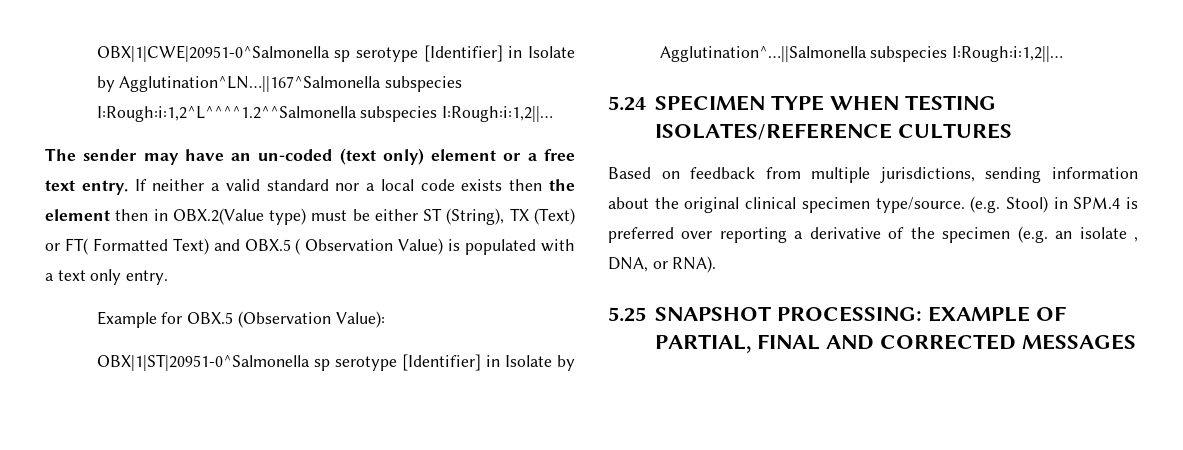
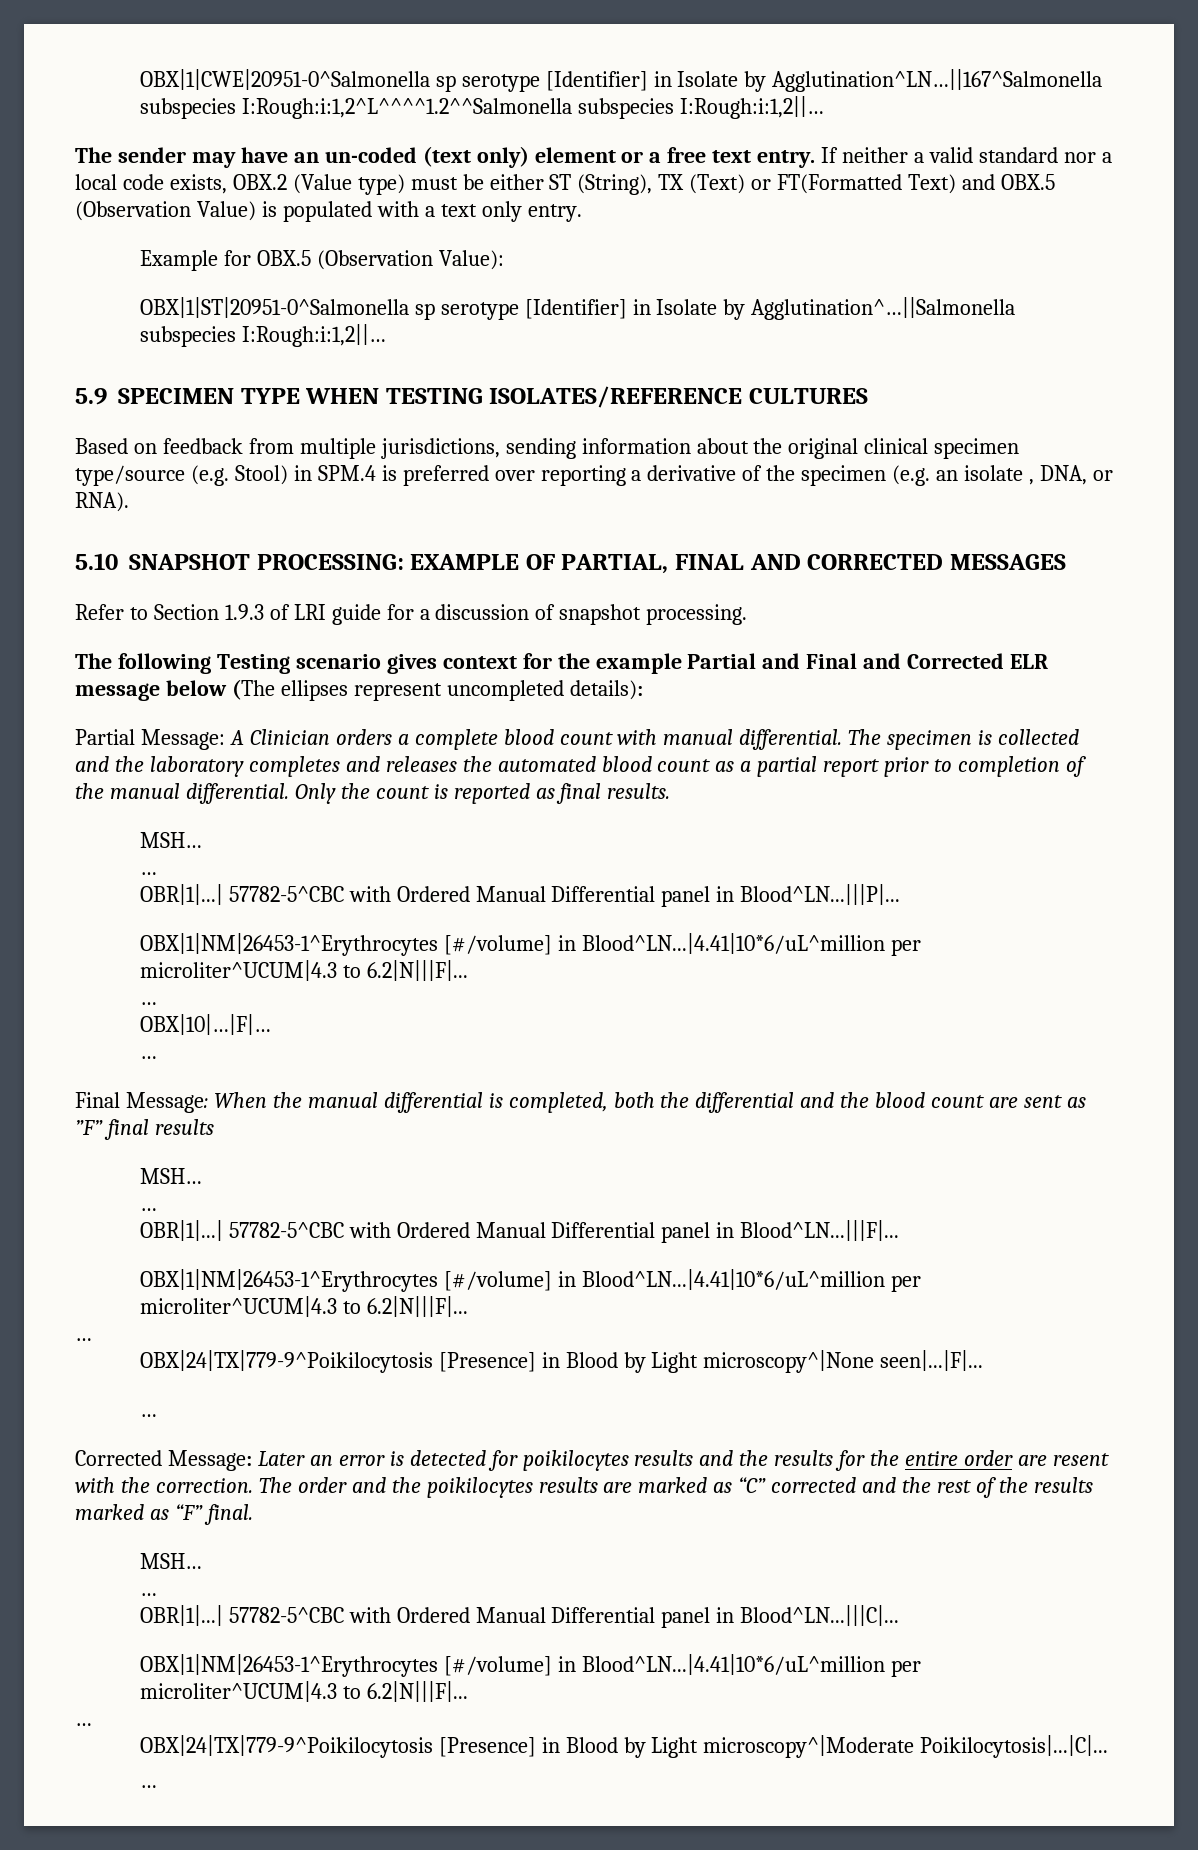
[461,179,575,191] [45,208,264,225] exists then the element then in OBX.2(Value -> [169,174,352,194] exists, OBX.2 (Value
[64,238,168,255] FT( Formatted -> [777,174,903,194] FT(Formatted
[295,238,394,255] ( Observation -> [75,201,191,221] (Observation
[608,96,646,111] 5.24 -> [75,388,107,405] 5.9
[875,197,965,213] type/source. -> [75,465,185,486] type/source
[608,307,646,322] 5.25 -> [75,553,118,570] 5.10
(1136, 342) none -> [75,604,748,625] [75,653,1049,674] [75,679,643,701] [75,729,1080,750] [75,756,1086,777] [75,783,671,804] [139,832,202,848] [139,872,157,875] [139,884,901,907] [139,933,921,956] [139,960,468,981] [139,1002,157,1005] [139,1014,271,1035] [139,1056,157,1059] [75,1092,1086,1113] [75,1119,214,1140] [139,1168,202,1184] [139,1208,157,1211] [139,1220,900,1243] [139,1269,921,1292] [139,1296,468,1317] [75,1338,92,1341] [139,1350,984,1373] [139,1414,157,1417] [75,1450,1109,1471] [75,1477,1093,1498] [75,1504,253,1525] [139,1553,202,1569] [139,1593,157,1596] [139,1605,900,1628] [139,1654,921,1677] [139,1681,468,1702] [75,1723,92,1726] [139,1735,1109,1758] [139,1785,157,1788] // Refer to Section 1.9.3 of LRI guide for a discussion of snapshot processing. // The following Testing scenario gives context for the example Partial and Final and Corrected ELR message below (The ellipses represent uncompleted details): // Partial Message: A Clinician orders a complete blood count with manual differential. The specimen is collected and the laboratory completes and releases the automated blood count as a partial report prior to completion of the manual differential. Only the count is reported as final results. // MSH… // … // OBR|1|...| 57782-5^CBC with Ordered Manual Differential panel in Blood^LN...|||P|... // OBX|1|NM|26453-1^Erythrocytes [#/volume] in Blood^LN...|4.41|10*6/uL^million per microliter^UCUM|4.3 to 6.2|N|||F|... // … // OBX|10|…|F|… // … // Final Message: When the manual differential is completed, both the differential and the blood count are sent as ”F” final results // MSH… // … // OBR|1|...| 57782-5^CBC with Ordered Manual Differential panel in Blood^LN...|||F|... // OBX|1|NM|26453-1^Erythrocytes [#/volume] in Blood^LN...|4.41|10*6/uL^million per microliter^UCUM|4.3 to 6.2|N|||F|... // … // OBX|24|TX|779-9^Poikilocytosis [Presence] in Blood by Light microscopy^|None seen|...|F|... // … // Corrected Message: Later an error is detected for poikilocytes results and the results for the entire order are resent with the correction. The order and the poikilocytes results are marked as “C” corrected and the rest of the results marked as “F” final. // MSH… // … // OBR|1|...| 57782-5^CBC with Ordered Manual Differential panel in Blood^LN...|||C|... // OBX|1|NM|26453-1^Erythrocytes [#/volume] in Blood^LN...|4.41|10*6/uL^million per microliter^UCUM|4.3 to 6.2|N|||F|... // … // OBX|24|TX|779-9^Poikilocytosis [Presence] in Blood by Light microscopy^|Moderate Poikilocytosis|...|C|... // …

